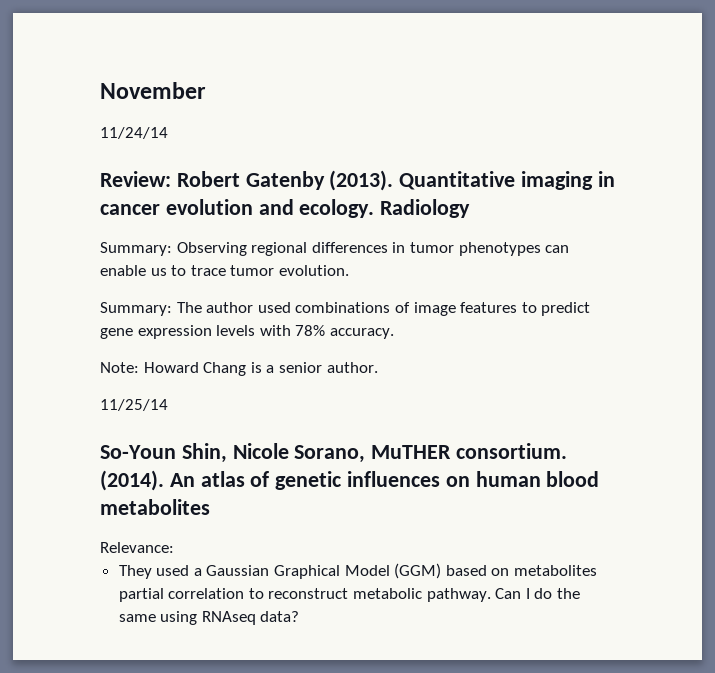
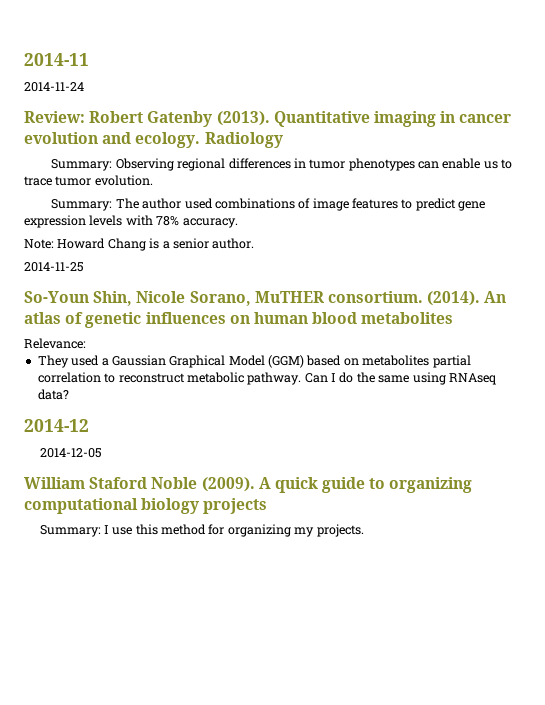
[100,82,206,99] [100,127,168,139] November // 11/24/14 -> [24,53,89,66] [24,82,84,92] 2014-11 // 2014-11-24
[100,399,168,411] 11/25/14 -> [24,262,84,272] 2014-11-25
(300, 616) none -> [24,419,89,432] [39,448,102,458] [24,477,473,493] [24,498,268,514] [39,524,364,537] // 2014-12 // 2014-12-05 // William Staford Noble (2009). A quick guide to organizing computational biology projects // Summary: I use this method for organizing my projects.

